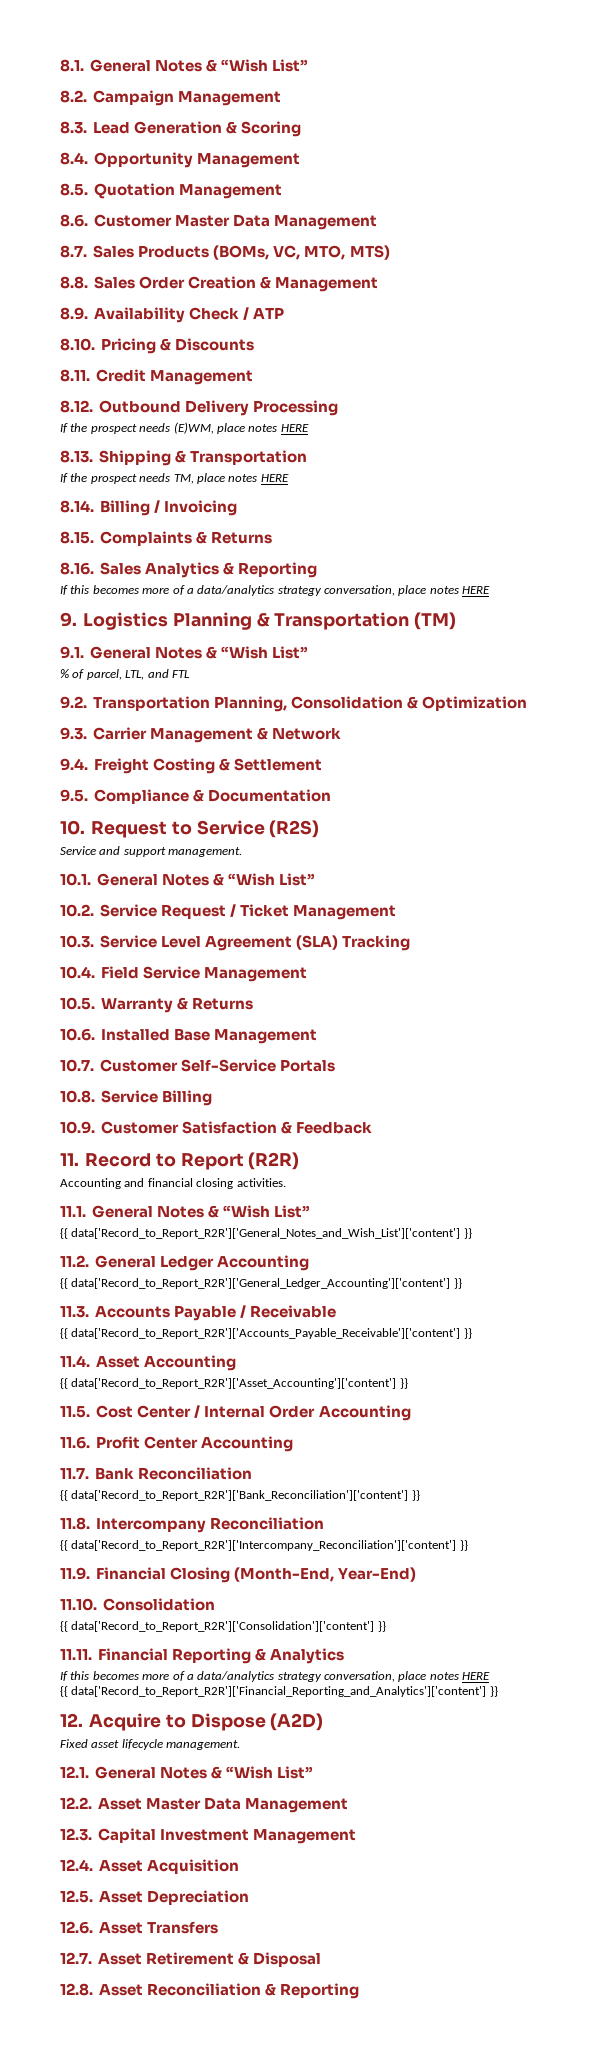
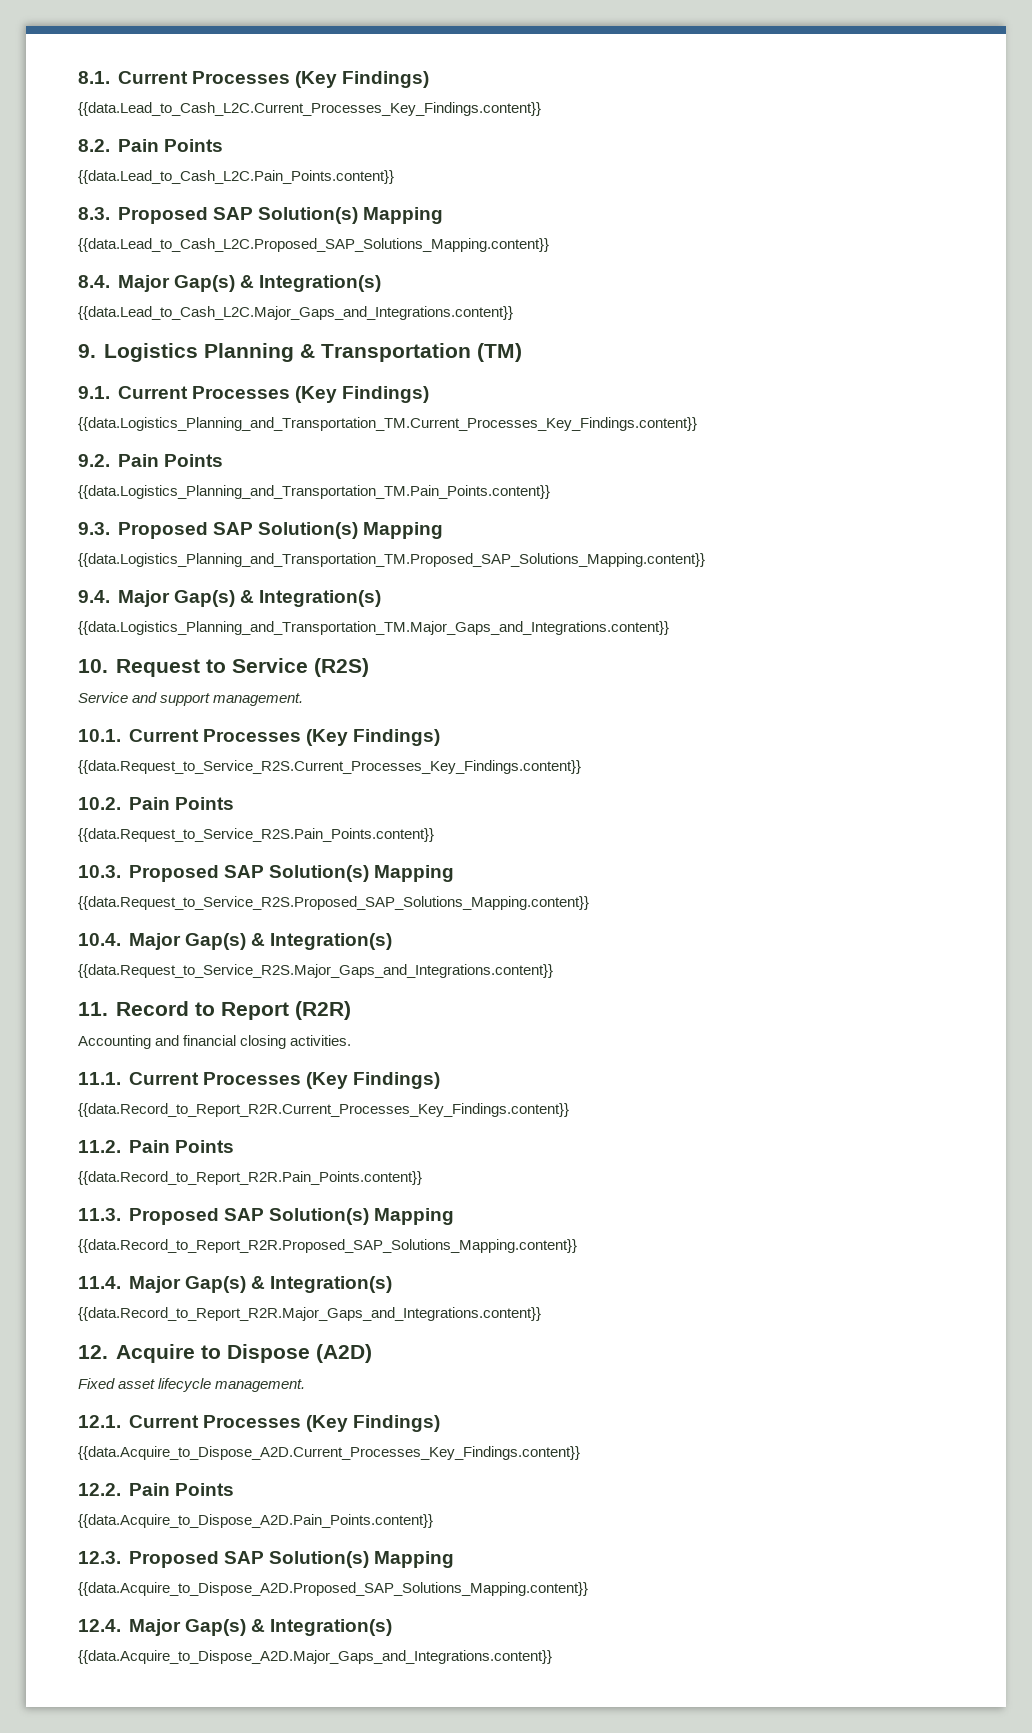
[90,59,309,72] [60,90,282,106] [60,121,302,137] [60,152,301,168] [60,183,283,199] [60,214,378,230] [60,245,390,260] [60,276,379,292] [60,307,285,323] [60,338,255,354] [60,369,254,385] [60,400,339,416] [60,422,309,434] [60,450,308,466] [60,473,289,484] [60,500,238,516] [60,531,273,546] [60,562,318,578] [60,585,491,596] General Notes & “Wish List” // 8.2. Campaign Management // 8.3. Lead Generation & Scoring // 8.4. Opportunity Management // 8.5. Quotation Management // 8.6. Customer Master Data Management // 8.7. Sales Products (BOMs, VC, MTO, MTS) // 8.8. Sales Order Creation & Management // 8.9. Availability Check / ATP // 8.10. Pricing & Discounts // 8.11. Credit Management // 8.12. Outbound Delivery Processing // If the prospect needs (E)WM, place notes HERE // 8.13. Shipping & Transportation // If the prospect needs TM, place notes HERE // 8.14. Billing / Invoicing // 8.15. Complaints & Returns // 8.16. Sales Analytics & Reporting // If this becomes more of a data/analytics strategy conversation, place notes HERE -> [117,71,429,88] [78,102,541,116] [78,139,223,152] [78,170,394,184] [78,207,443,224] [78,238,549,252] [78,275,381,292] [78,306,513,320] Current Processes (Key Findings) // {{data.Lead_to_Cash_L2C.Current_Processes_Key_Findings.content}} // 8.2. Pain Points // {{data.Lead_to_Cash_L2C.Pain_Points.content}} // 8.3. Proposed SAP Solution(s) Mapping // {{data.Lead_to_Cash_L2C.Proposed_SAP_Solutions_Mapping.content}} // 8.4. Major Gap(s) & Integration(s) // {{data.Lead_to_Cash_L2C.Major_Gaps_and_Integrations.content}}
[90,646,309,659] [60,669,190,680] [60,696,528,712] [60,727,342,743] [60,758,323,774] [60,789,332,804] General Notes & “Wish List” // % of parcel, LTL, and FTL // 9.2. Transportation Planning, Consolidation & Optimization // 9.3. Carrier Management & Network // 9.4. Freight Costing & Settlement // 9.5. Compliance & Documentation -> [117,386,429,403] [78,417,697,431] [78,454,223,467] [78,485,550,499] [78,522,443,539] [78,553,705,567] [78,590,381,607] [78,621,669,635] Current Processes (Key Findings) // {{data.Logistics_Planning_and_Transportation_TM.Current_Processes_Key_Findings.content}} // 9.2. Pain Points // {{data.Logistics_Planning_and_Transportation_TM.Pain_Points.content}} // 9.3. Proposed SAP Solution(s) Mapping // {{data.Logistics_Planning_and_Transportation_TM.Proposed_SAP_Solutions_Mapping.content}} // 9.4. Major Gap(s) & Integration(s) // {{data.Logistics_Planning_and_Transportation_TM.Major_Gaps_and_Integrations.content}}
[97,873,316,886] [60,904,397,920] [60,935,411,951] [60,966,308,982] [60,997,254,1013] [60,1028,318,1044] [60,1059,336,1072] [60,1090,213,1106] [60,1121,373,1134] General Notes & “Wish List” // 10.2. Service Request / Ticket Management // 10.3. Service Level Agreement (SLA) Tracking // 10.4. Field Service Management // 10.5. Warranty & Returns // 10.6. Installed Base Management // 10.7. Customer Self-Service Portals // 10.8. Service Billing // 10.9. Customer Satisfaction & Feedback -> [128,729,440,746] [78,760,581,774] [78,797,234,810] [78,828,434,842] [78,865,454,882] [78,896,589,910] [78,933,392,950] [78,964,553,978] Current Processes (Key Findings) // {{data.Request_to_Service_R2S.Current_Processes_Key_Findings.content}} // 10.2. Pain Points // {{data.Request_to_Service_R2S.Pain_Points.content}} // 10.3. Proposed SAP Solution(s) Mapping // {{data.Request_to_Service_R2S.Proposed_SAP_Solutions_Mapping.content}} // 10.4. Major Gap(s) & Integration(s) // {{data.Request_to_Service_R2S.Major_Gaps_and_Integrations.content}}
[92,1205,311,1218] [60,1228,472,1239] [60,1255,310,1271] [60,1278,462,1289] [60,1305,337,1321] [60,1328,472,1339] [60,1355,237,1371] [60,1378,408,1389] [60,1405,411,1421] [60,1436,294,1452] [60,1467,253,1480] [60,1490,420,1501] [60,1517,325,1533] [60,1540,468,1551] [60,1567,417,1583] [60,1598,216,1611] [60,1621,386,1632] [60,1648,345,1664] [60,1671,491,1682] [60,1686,498,1697] General Notes & “Wish List” // {{ data['Record_to_Report_R2R']['General_Notes_and_Wish_List']['content'] }} // 11.2. General Ledger Accounting // {{ data['Record_to_Report_R2R']['General_Ledger_Accounting']['content'] }} // 11.3. Accounts Payable / Receivable // {{ data['Record_to_Report_R2R']['Accounts_Payable_Receivable']['content'] }} // 11.4. Asset Accounting // {{ data['Record_to_Report_R2R']['Asset_Accounting']['content'] }} // 11.5. Cost Center / Internal Order Accounting // 11.6. Profit Center Accounting // 11.7. Bank Reconciliation // {{ data['Record_to_Report_R2R']['Bank_Reconciliation']['content'] }} // 11.8. Intercompany Reconciliation // {{ data['Record_to_Report_R2R']['Intercompany_Reconciliation']['content'] }} // 11.9. Financial Closing (Month-End, Year-End) // 11.10. Consolidation // {{ data['Record_to_Report_R2R']['Consolidation']['content'] }} // 11.11. Financial Reporting & Analytics // If this becomes more of a data/analytics strategy conversation, place notes HERE // {{ data['Record_to_Report_R2R']['Financial_Reporting_and_Analytics']['content'] }} -> [128,1072,440,1089] [78,1103,569,1117] [78,1140,234,1153] [78,1171,422,1185] [78,1208,454,1225] [78,1239,577,1253] [78,1276,392,1293] [78,1307,541,1321] Current Processes (Key Findings) // {{data.Record_to_Report_R2R.Current_Processes_Key_Findings.content}} // 11.2. Pain Points // {{data.Record_to_Report_R2R.Pain_Points.content}} // 11.3. Proposed SAP Solution(s) Mapping // {{data.Record_to_Report_R2R.Proposed_SAP_Solutions_Mapping.content}} // 11.4. Major Gap(s) & Integration(s) // {{data.Record_to_Report_R2R.Major_Gaps_and_Integrations.content}}
[95,1766,314,1779] [60,1797,349,1813] [60,1828,357,1844] [60,1859,240,1874] [60,1890,250,1905] [60,1921,219,1934] [60,1952,322,1967] [60,1983,360,1999] General Notes & “Wish List” // 12.2. Asset Master Data Management // 12.3. Capital Investment Management // 12.4. Asset Acquisition // 12.5. Asset Depreciation // 12.6. Asset Transfers // 12.7. Asset Retirement & Disposal // 12.8. Asset Reconciliation & Reporting -> [128,1415,440,1432] [78,1446,580,1460] [78,1483,234,1496] [78,1514,433,1528] [78,1551,454,1568] [78,1582,588,1596] [78,1619,392,1636] [78,1650,552,1664] Current Processes (Key Findings) // {{data.Acquire_to_Dispose_A2D.Current_Processes_Key_Findings.content}} // 12.2. Pain Points // {{data.Acquire_to_Dispose_A2D.Pain_Points.content}} // 12.3. Proposed SAP Solution(s) Mapping // {{data.Acquire_to_Dispose_A2D.Proposed_SAP_Solutions_Mapping.content}} // 12.4. Major Gap(s) & Integration(s) // {{data.Acquire_to_Dispose_A2D.Major_Gaps_and_Integrations.content}}

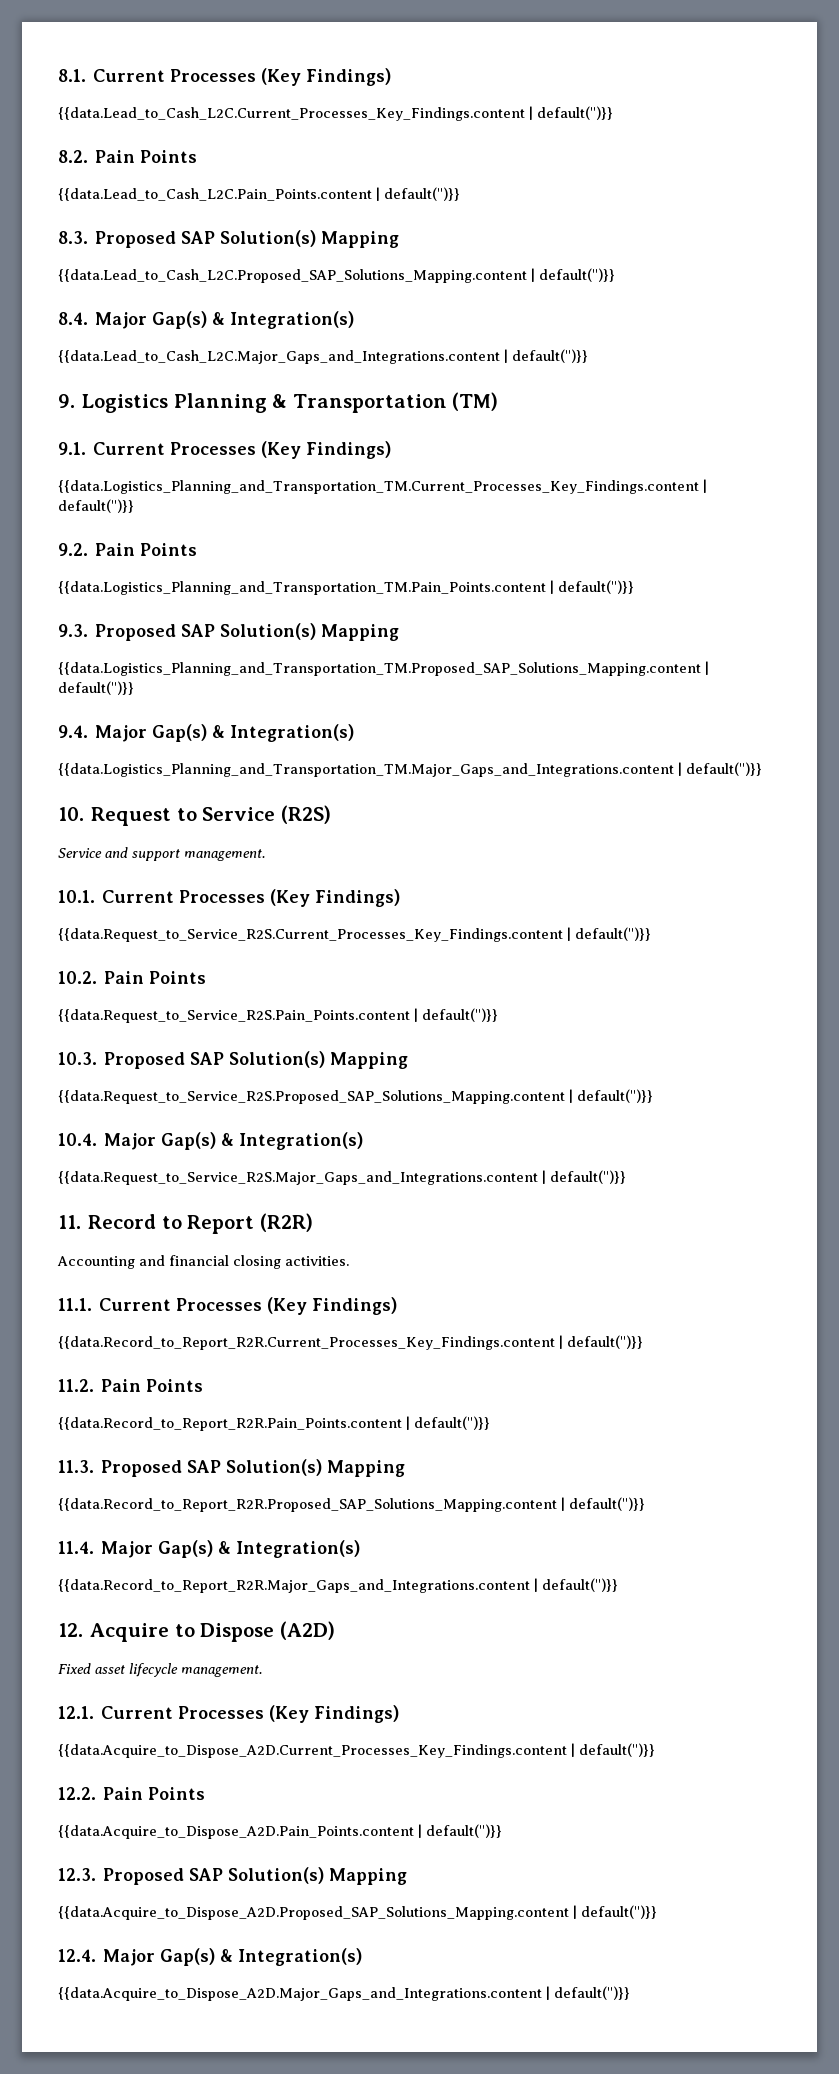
[78,102,541,116] {{data.Lead_to_Cash_L2C.Current_Processes_Key_Findings.content}} -> [58,106,613,121] {{data.Lead_to_Cash_L2C.Current_Processes_Key_Findings.content | default('')}}
[78,170,394,184] {{data.Lead_to_Cash_L2C.Pain_Points.content}} -> [58,187,460,201] {{data.Lead_to_Cash_L2C.Pain_Points.content | default('')}}
[78,238,549,252] {{data.Lead_to_Cash_L2C.Proposed_SAP_Solutions_Mapping.content}} -> [58,268,615,283] {{data.Lead_to_Cash_L2C.Proposed_SAP_Solutions_Mapping.content | default('')}}
[78,306,513,320] {{data.Lead_to_Cash_L2C.Major_Gaps_and_Integrations.content}} -> [58,349,588,364] {{data.Lead_to_Cash_L2C.Major_Gaps_and_Integrations.content | default('')}}
[78,417,697,431] {{data.Logistics_Planning_and_Transportation_TM.Current_Processes_Key_Findings.content}} -> [58,479,707,494] [58,499,134,513] {{data.Logistics_Planning_and_Transportation_TM.Current_Processes_Key_Findings.content | default('')}}
[78,485,550,499] {{data.Logistics_Planning_and_Transportation_TM.Pain_Points.content}} -> [58,580,634,595] {{data.Logistics_Planning_and_Transportation_TM.Pain_Points.content | default('')}}
[78,553,705,567] {{data.Logistics_Planning_and_Transportation_TM.Proposed_SAP_Solutions_Mapping.content}} -> [58,661,709,676] [58,681,134,695] {{data.Logistics_Planning_and_Transportation_TM.Proposed_SAP_Solutions_Mapping.content | default('')}}
[78,621,669,635] {{data.Logistics_Planning_and_Transportation_TM.Major_Gaps_and_Integrations.content}} -> [58,762,762,777] {{data.Logistics_Planning_and_Transportation_TM.Major_Gaps_and_Integrations.content | default('')}}
[78,760,581,774] {{data.Request_to_Service_R2S.Current_Processes_Key_Findings.content}} -> [58,927,651,942] {{data.Request_to_Service_R2S.Current_Processes_Key_Findings.content | default('')}}
[78,828,434,842] {{data.Request_to_Service_R2S.Pain_Points.content}} -> [58,1008,498,1023] {{data.Request_to_Service_R2S.Pain_Points.content | default('')}}
[78,896,589,910] {{data.Request_to_Service_R2S.Proposed_SAP_Solutions_Mapping.content}} -> [58,1089,653,1104] {{data.Request_to_Service_R2S.Proposed_SAP_Solutions_Mapping.content | default('')}}
[78,964,553,978] {{data.Request_to_Service_R2S.Major_Gaps_and_Integrations.content}} -> [58,1170,626,1185] {{data.Request_to_Service_R2S.Major_Gaps_and_Integrations.content | default('')}}
[78,1103,569,1117] {{data.Record_to_Report_R2R.Current_Processes_Key_Findings.content}} -> [58,1335,643,1350] {{data.Record_to_Report_R2R.Current_Processes_Key_Findings.content | default('')}}
[78,1171,422,1185] {{data.Record_to_Report_R2R.Pain_Points.content}} -> [58,1416,490,1431] {{data.Record_to_Report_R2R.Pain_Points.content | default('')}}
[78,1239,577,1253] {{data.Record_to_Report_R2R.Proposed_SAP_Solutions_Mapping.content}} -> [58,1497,645,1512] {{data.Record_to_Report_R2R.Proposed_SAP_Solutions_Mapping.content | default('')}}
[78,1307,541,1321] {{data.Record_to_Report_R2R.Major_Gaps_and_Integrations.content}} -> [58,1578,618,1593] {{data.Record_to_Report_R2R.Major_Gaps_and_Integrations.content | default('')}}
[78,1446,580,1460] {{data.Acquire_to_Dispose_A2D.Current_Processes_Key_Findings.content}} -> [58,1743,655,1758] {{data.Acquire_to_Dispose_A2D.Current_Processes_Key_Findings.content | default('')}}
[78,1514,433,1528] {{data.Acquire_to_Dispose_A2D.Pain_Points.content}} -> [58,1824,502,1839] {{data.Acquire_to_Dispose_A2D.Pain_Points.content | default('')}}
[78,1582,588,1596] {{data.Acquire_to_Dispose_A2D.Proposed_SAP_Solutions_Mapping.content}} -> [58,1905,657,1920] {{data.Acquire_to_Dispose_A2D.Proposed_SAP_Solutions_Mapping.content | default('')}}
[78,1650,552,1664] {{data.Acquire_to_Dispose_A2D.Major_Gaps_and_Integrations.content}} -> [58,1986,630,2001] {{data.Acquire_to_Dispose_A2D.Major_Gaps_and_Integrations.content | default('')}}

